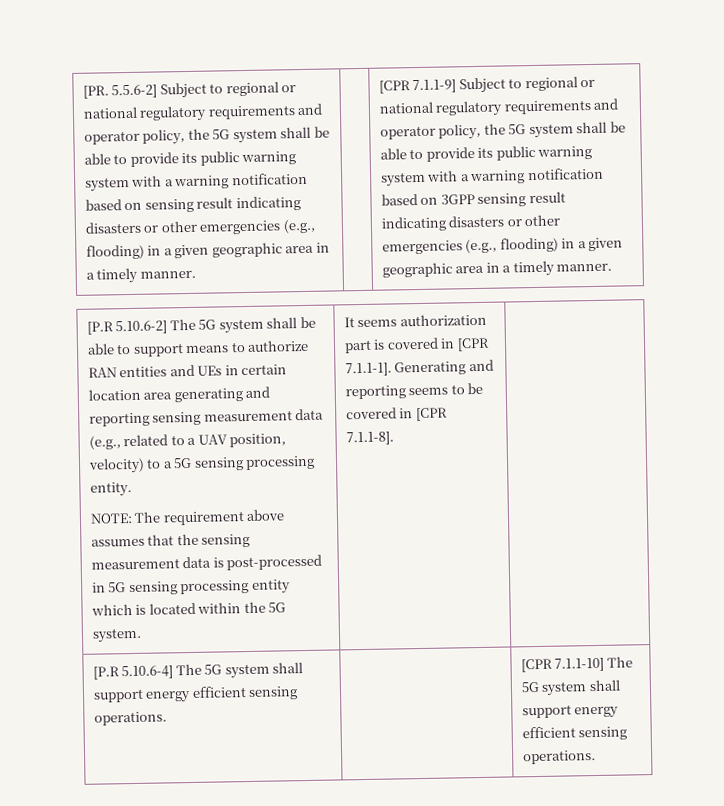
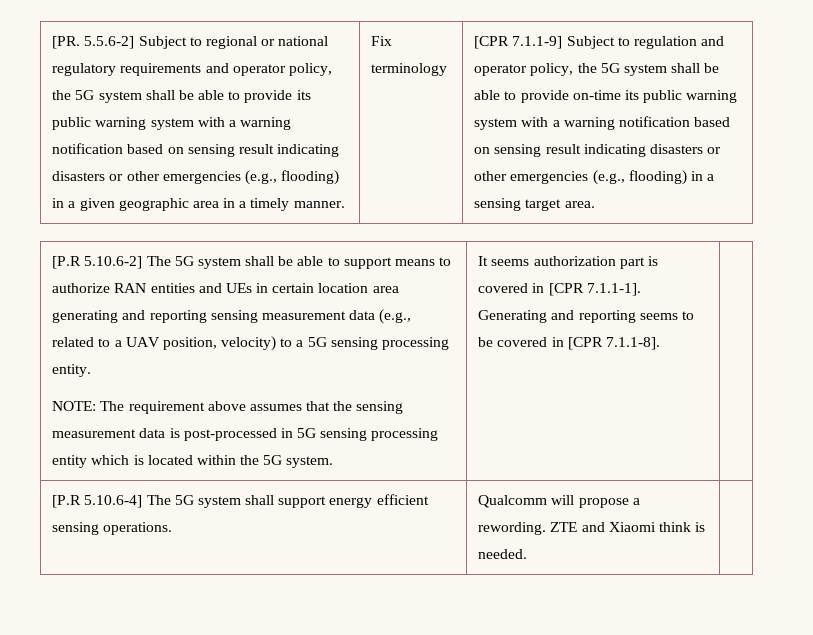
(196, 274) none -> [371,36,393,46] [371,63,448,76] Fix terminology
[524,76,596,92] [378,100,592,117] regional or national regulatory requirements -> [633,36,697,49] regulation
(475, 154) none -> [572,90,621,100] on-time
[440,194,475,205] 3GPP -> (491, 150) none
[588,237,624,252] [381,260,613,278] given geographic area in a timely manner. -> [474,198,595,211] sensing target area.
[520,656,633,673] [520,679,621,696] [521,704,620,719] [521,726,628,741] [522,750,596,765] | [CPR 7.1.1-10] The 5G system shall support energy efficient sensing operations. -> [478,495,640,508] [478,522,706,535] [478,549,528,559] Qualcomm will propose a rewording. ZTE and Xiaomi think is needed. |

